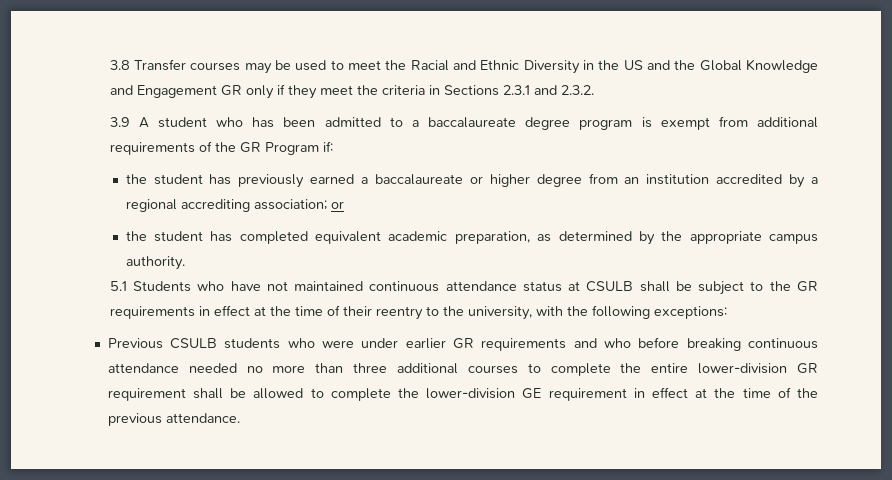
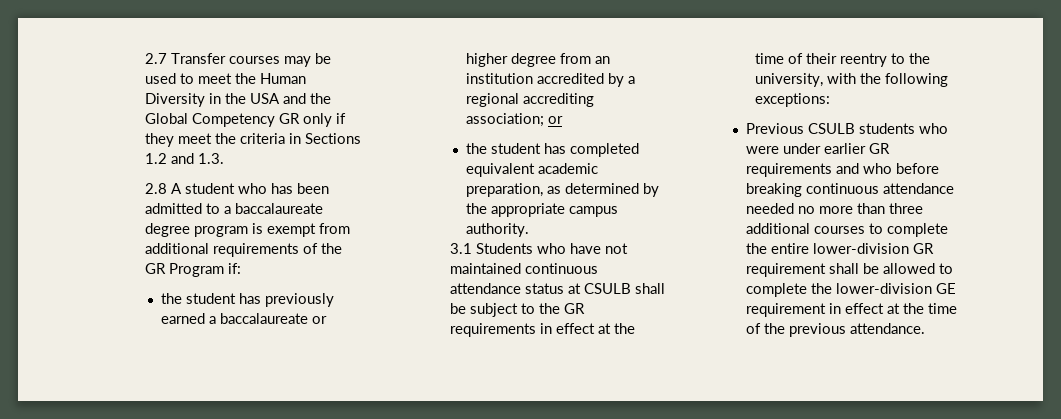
[109,60,130,70] 3.8 -> [144,53,167,64] 2.7
[410,60,520,71] Racial and Ethnic -> [259,73,306,84] Human
[623,60,643,70] US -> [249,93,280,104] USA
[746,59,818,73] [109,85,217,98] Knowledge and Engagement -> [191,113,275,127] Competency
[502,85,594,95] [109,117,130,127] 2.3.1 and 2.3.2. // 3.9 -> [144,153,224,164] [144,183,167,194] 1.2 and 1.3. // 2.8
[109,281,127,291] 5.1 -> [449,243,472,254] 3.1

